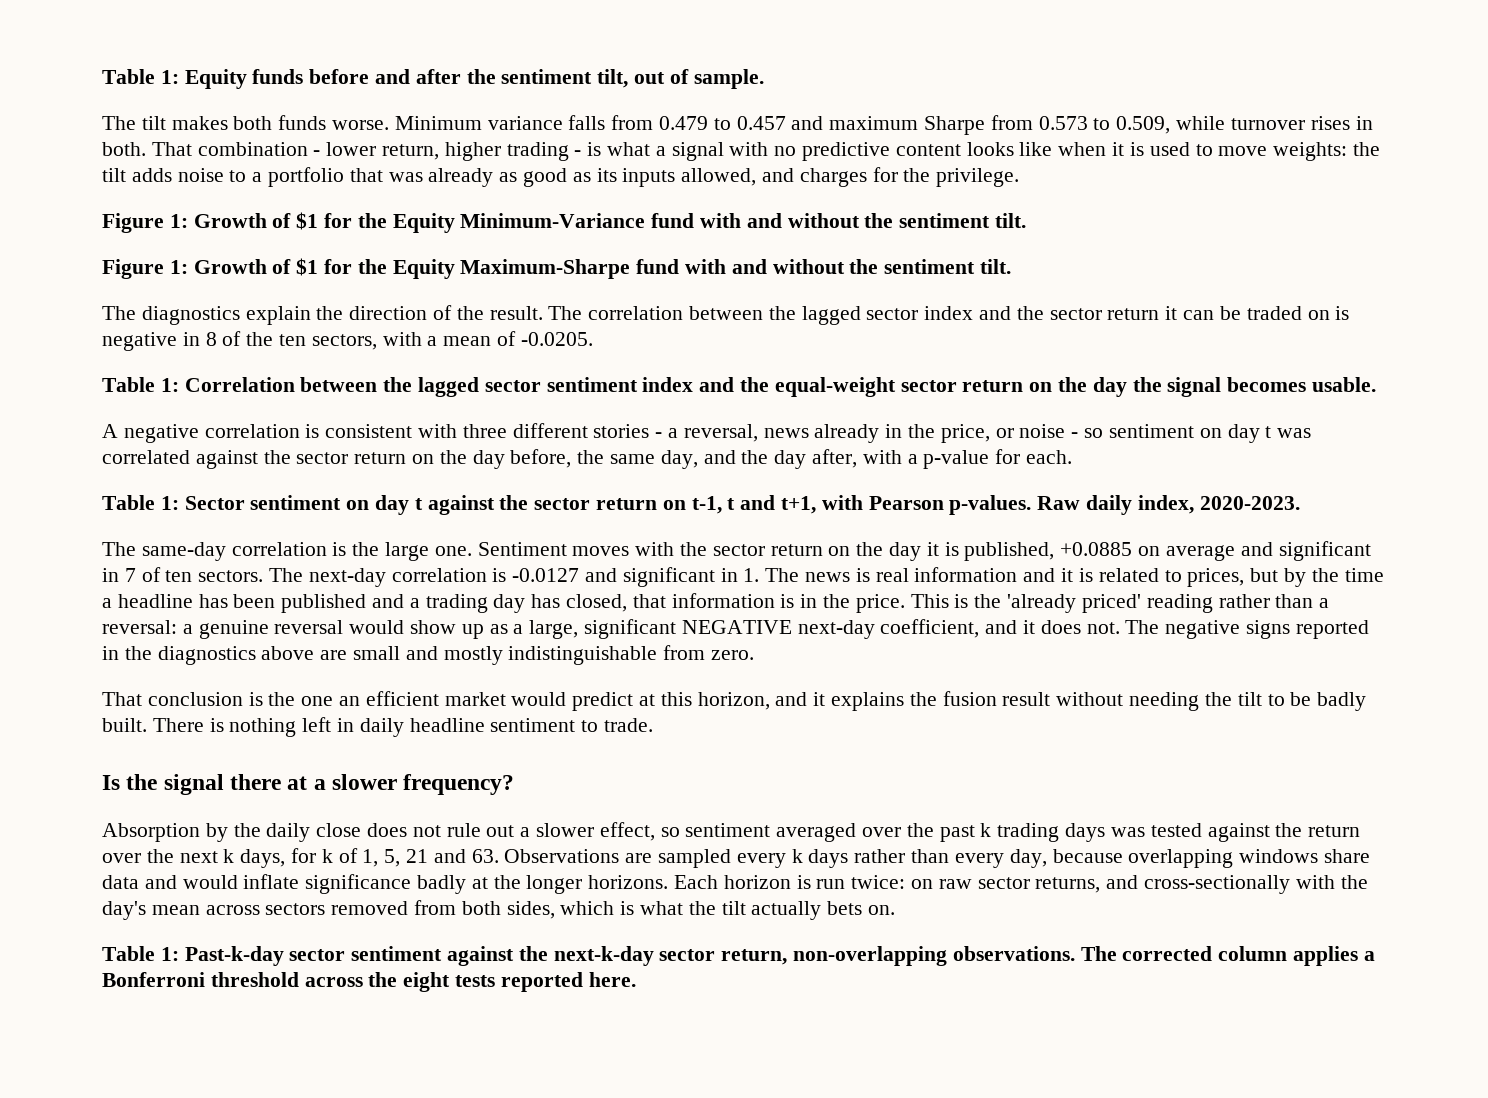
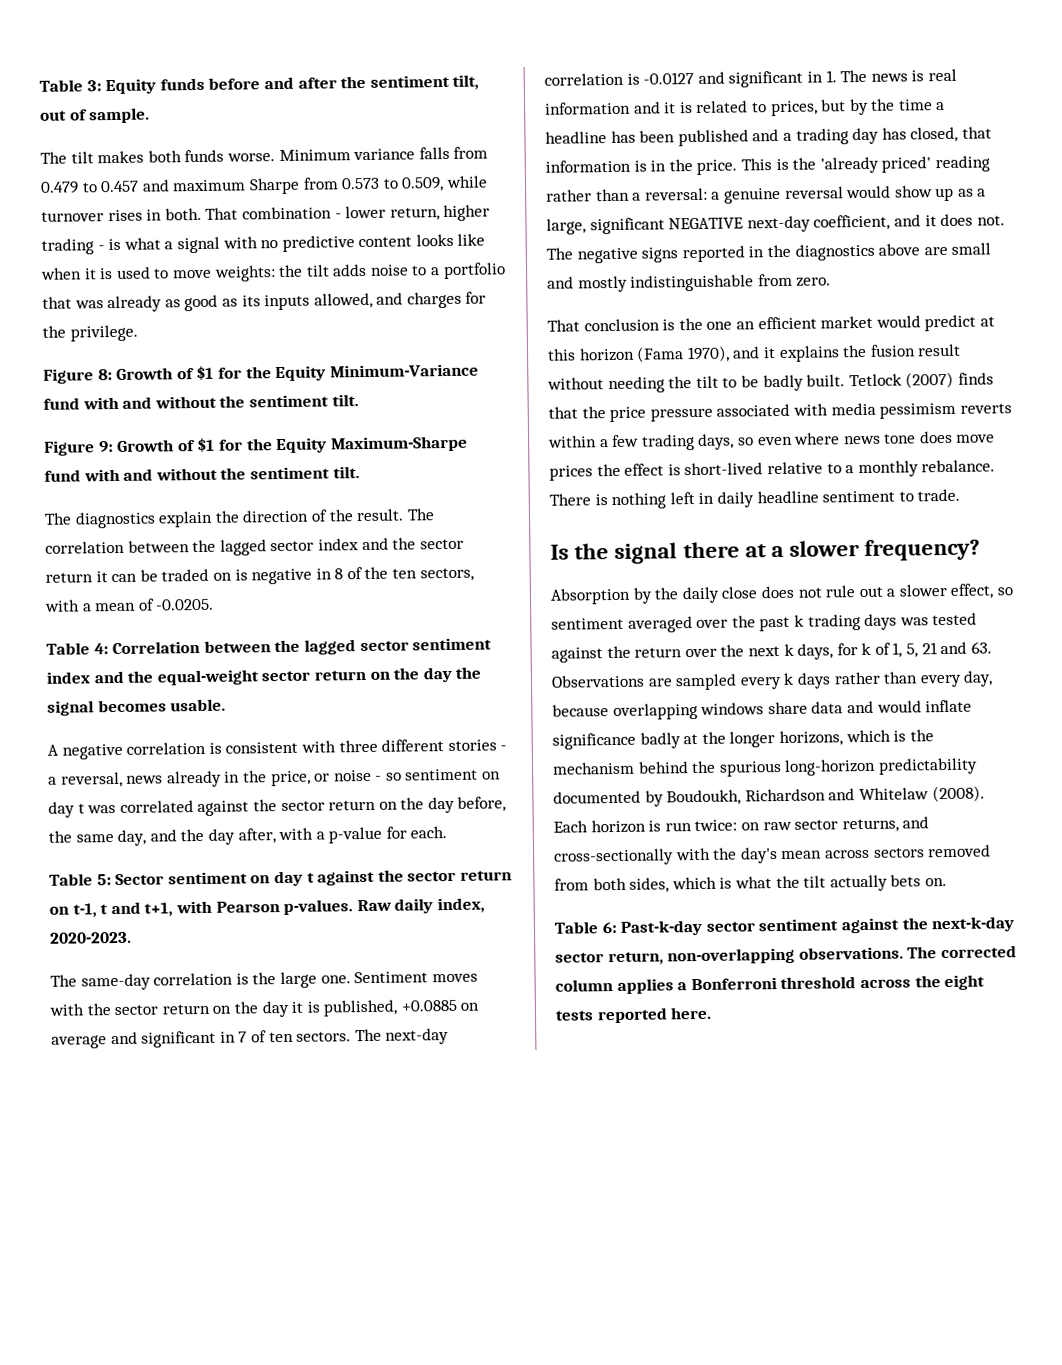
[102,69,179,84] Table 1: -> [39,79,102,92] Table 3:
[169,214,188,228] 1: -> [97,369,113,381] 8:
[169,260,188,274] 1: -> [98,441,114,453] 9:
[160,378,179,392] 1: -> [93,643,109,655] 4:
[160,496,179,510] 1: -> [96,874,112,886] 5:
[697,692,770,710] horizon, -> [578,345,730,363] horizon (Fama 1970),
(147, 725) none -> [848,371,994,389] [548,402,1012,423] [548,430,996,451] [549,459,996,481] Tetlock (2007) finds that the price pressure associated with media pessimism reverts within a few trading days, so even where news tone does move prices the effect is short-lived relative to a monthly rebalance.
[588,875,669,889] horizons. -> [778,729,934,747] [552,757,978,777] [553,785,985,807] horizons, which is the mechanism behind the spurious long-horizon predictability documented by Boudoukh, Richardson and Whitelaw (2008).
[160,947,179,961] 1: -> [601,921,618,934] 6:

